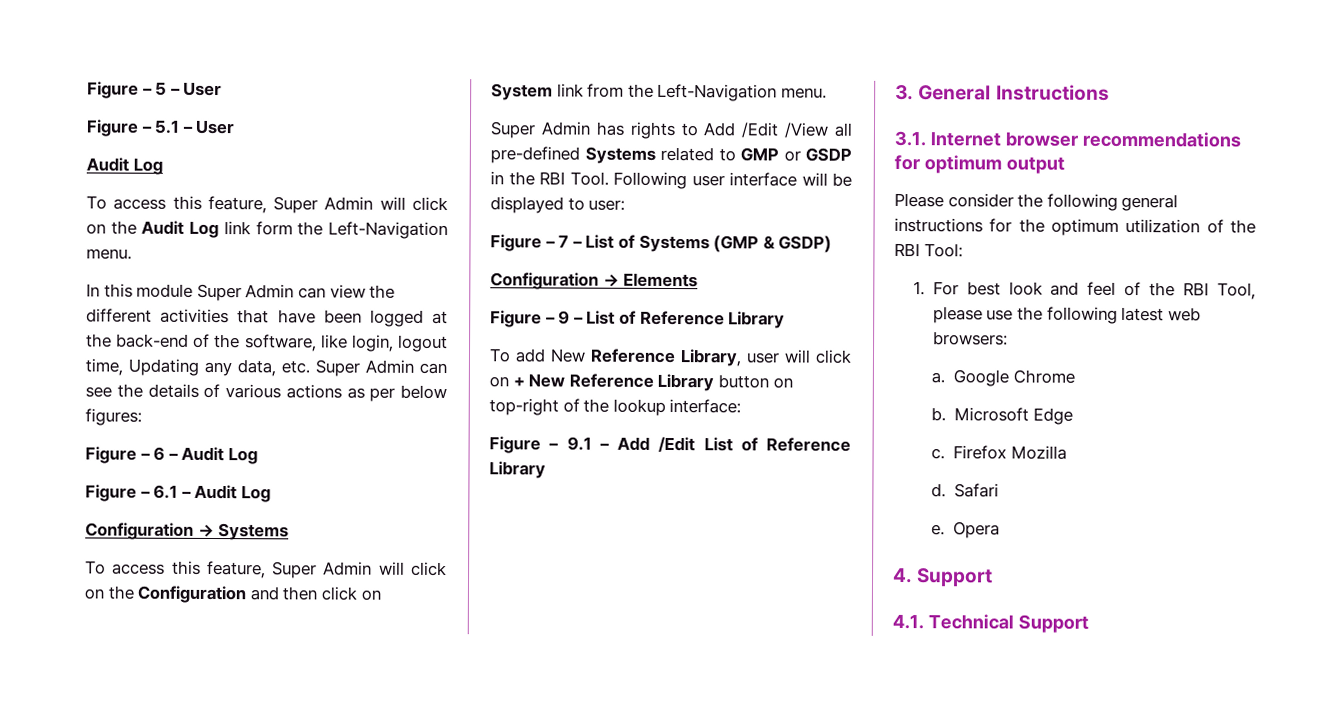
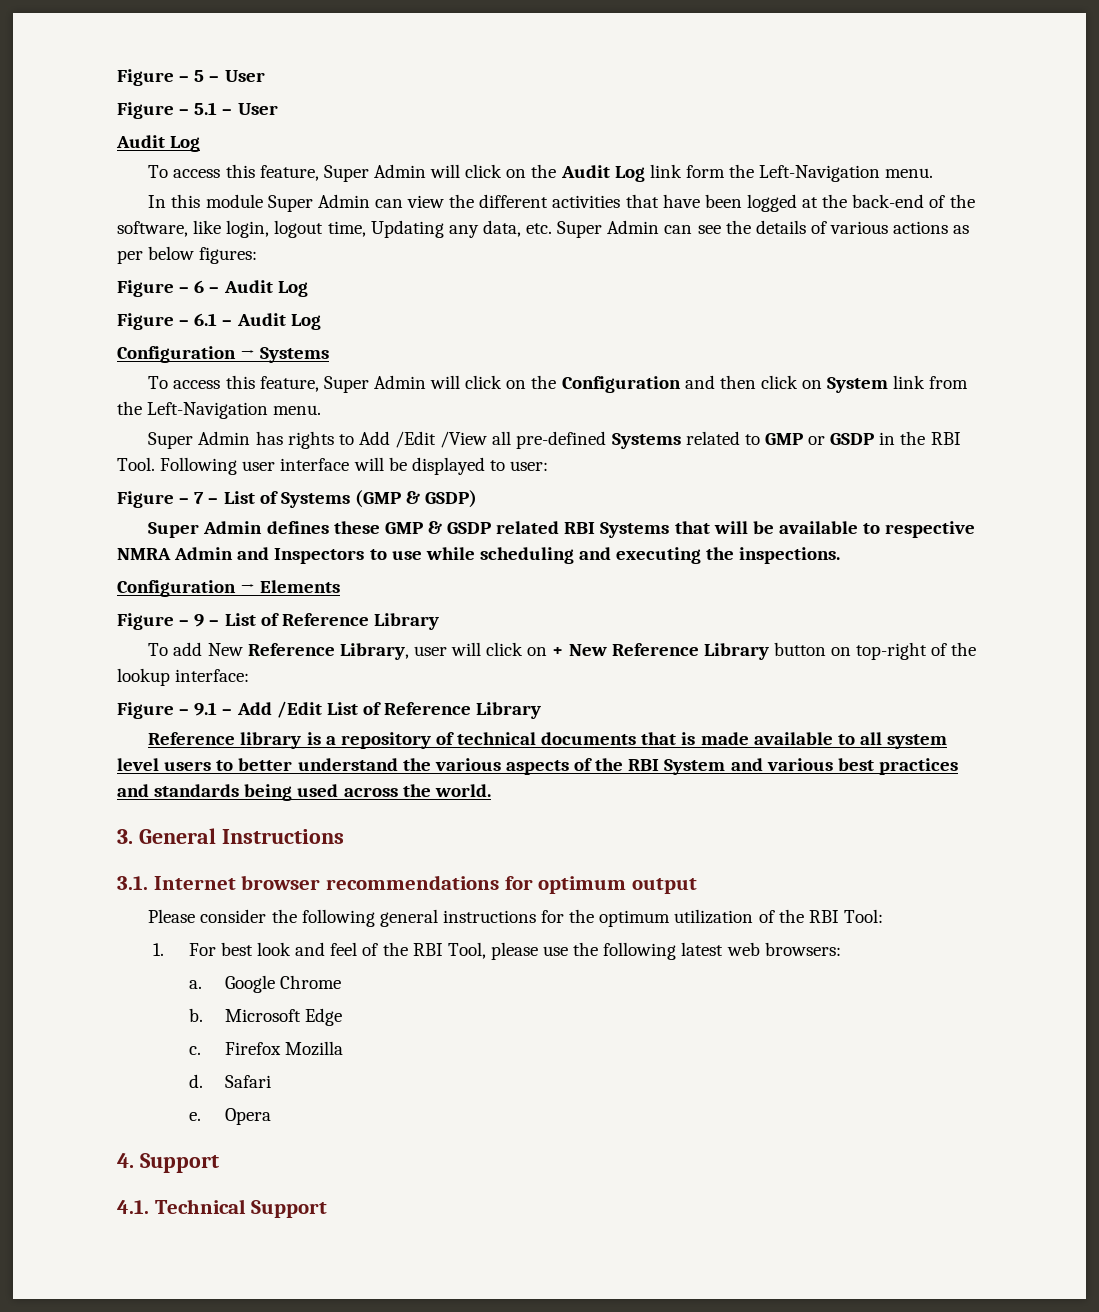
(833, 244) none -> [148,521,976,538] [117,547,841,564] // Super Admin defines these GMP & GSDP related RBI Systems that will be available to respective NMRA Admin and Inspectors to use while scheduling and executing the inspections.
(546, 470) none -> [148,732,948,749] [117,758,958,775] [117,784,491,801] // Reference library is a repository of technical documents that is made available to all system level users to better understand the various aspects of the RBI System and various best practices and standards being used across the world.

